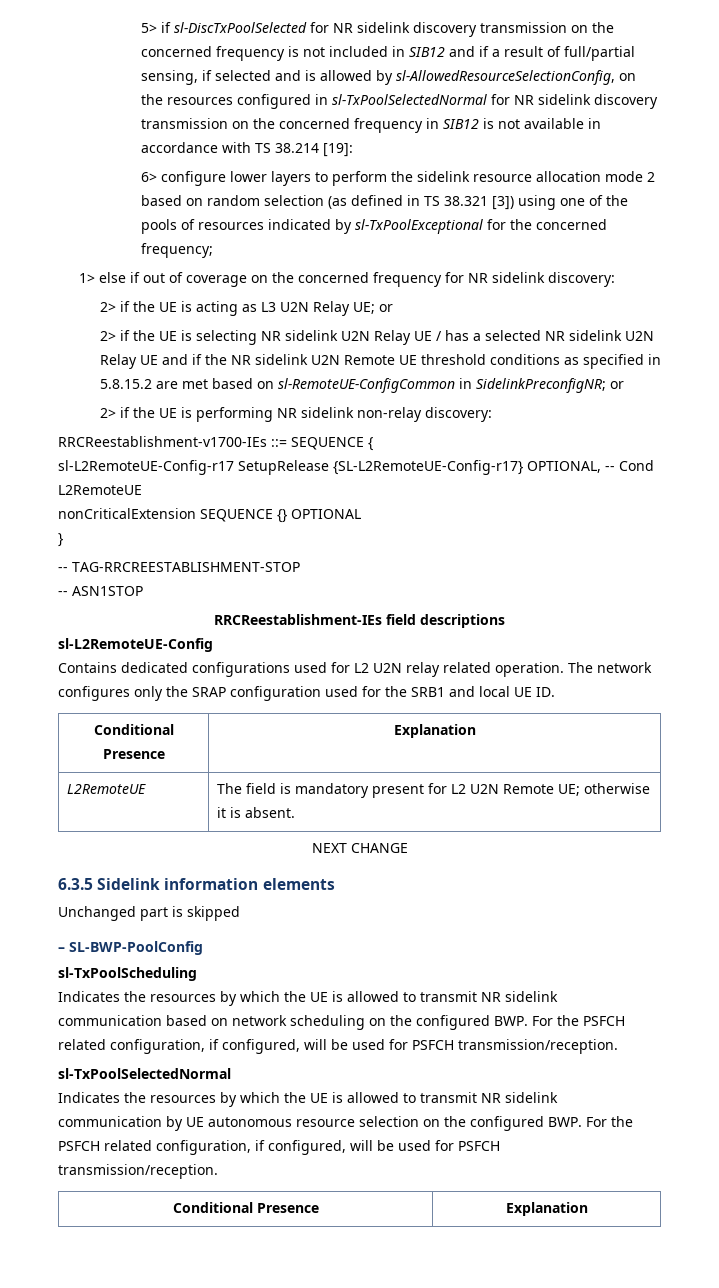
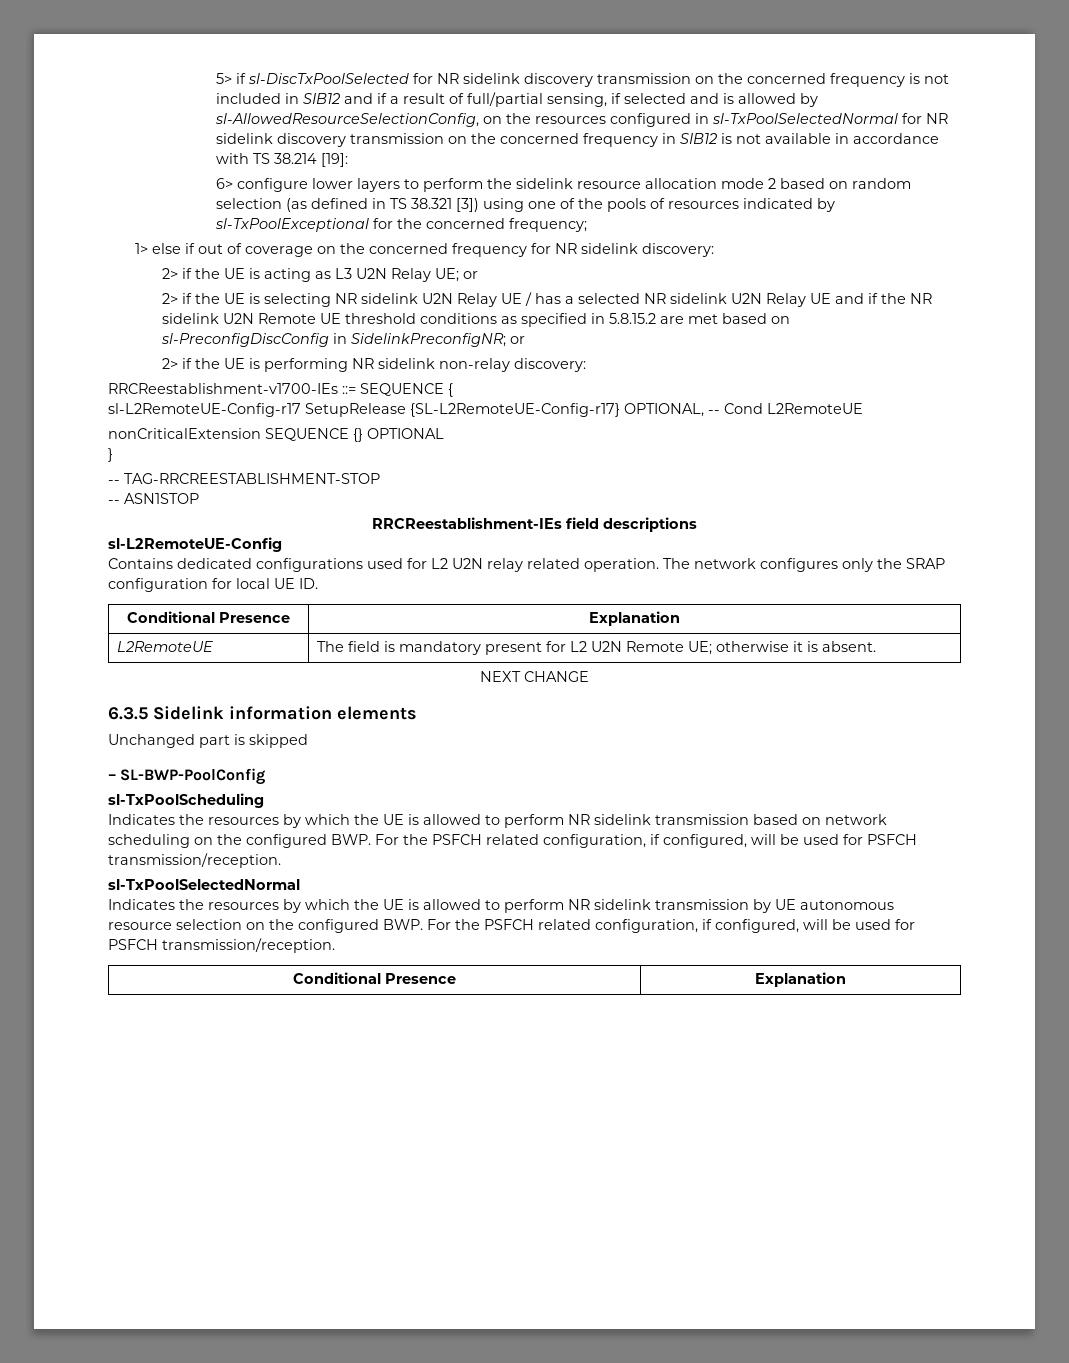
[277,378,455,393] sl-RemoteUE-ConfigCommon -> [161,333,330,347] sl-PreconfigDiscConfig
[325,686,475,697] used for the SRB1 and -> [212,578,232,589] for
[420,991,558,1002] [58,1015,162,1026] transmit NR sidelink communication -> [504,814,749,828] perform NR sidelink transmission
[420,1092,558,1103] [58,1116,162,1127] transmit NR sidelink communication -> [504,899,749,913] perform NR sidelink transmission

